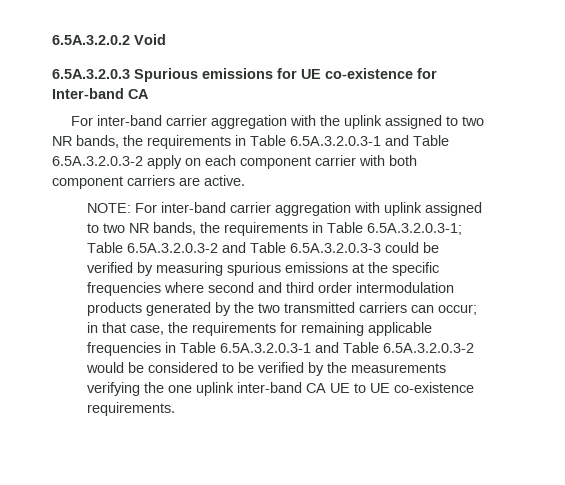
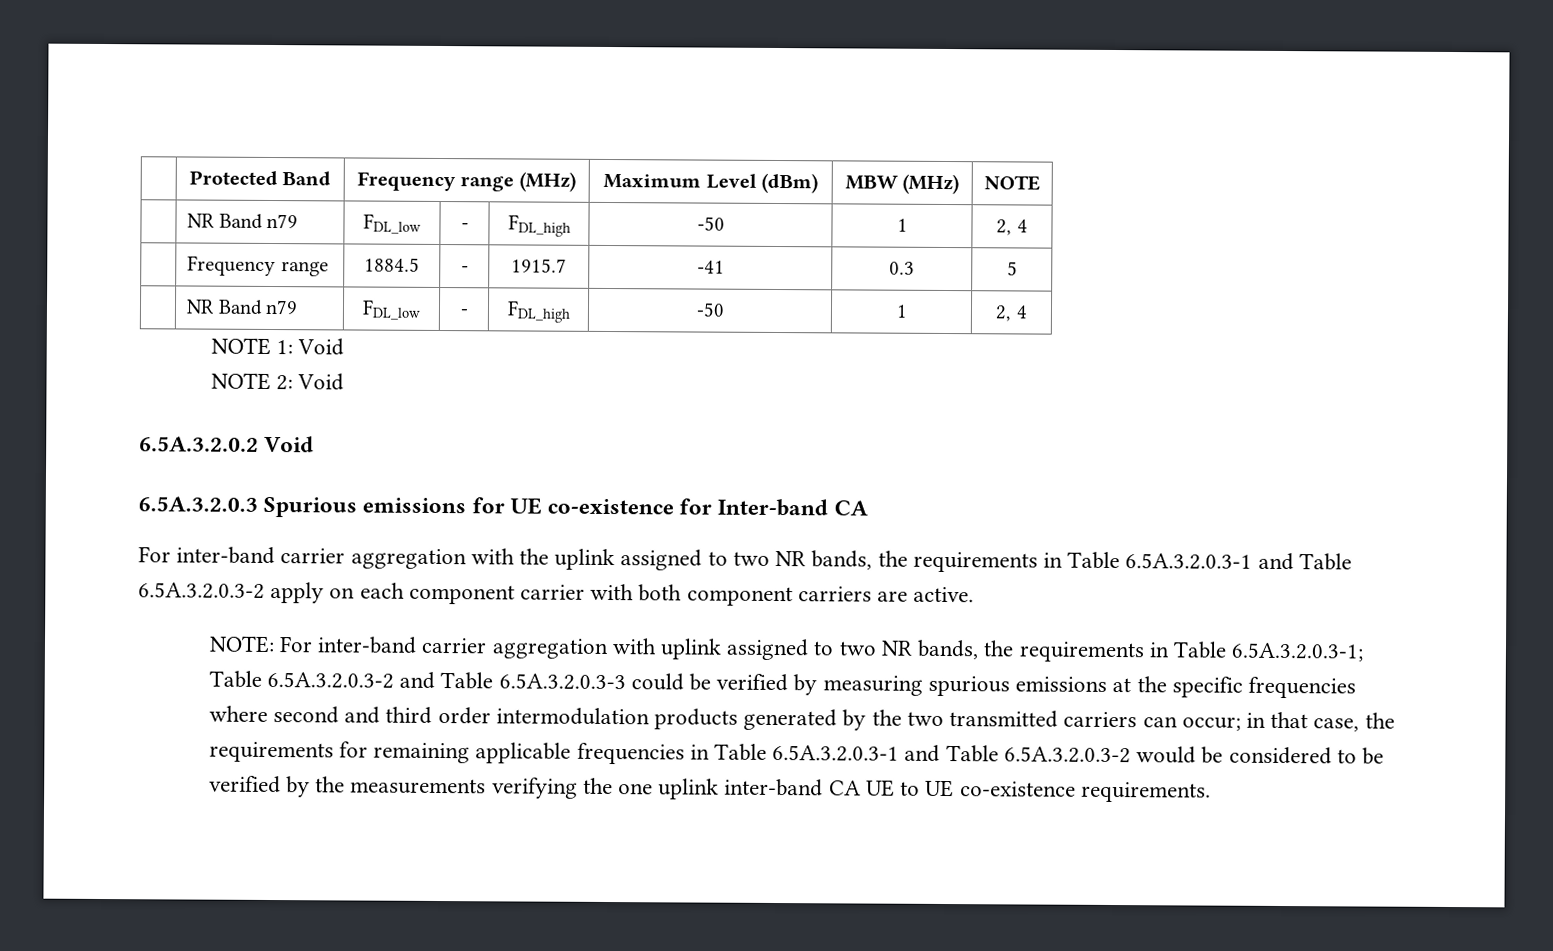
(52, 40) none -> [188,170,332,186] [357,171,576,192] [602,172,819,194] [844,173,960,195] [984,175,1040,191] [186,213,299,229] [363,213,421,234] [460,223,469,230] [507,214,571,237] [696,216,725,231] [896,218,908,232] [996,219,1028,236] [186,255,329,277] [364,257,420,272] [460,266,469,273] [511,258,567,273] [696,260,725,274] [889,261,915,275] [1006,261,1018,276] [185,299,299,315] [362,299,421,320] [459,309,468,316] [506,300,571,323] [695,302,725,317] [895,304,908,318] [995,305,1028,322] [210,337,345,356] [210,372,345,391] | Protected Band | Frequency range (MHz) | Maximum Level (dBm) | MBW (MHz) | NOTE // | NR Band n79 | FDL_low | - | FDL_high | -50 | 1 | 2, 4 // | Frequency range | 1884.5 | - | 1915.7 | -41 | 0.3 | 5 // | NR Band n79 | FDL_low | - | FDL_high | -50 | 1 | 2, 4 // NOTE 1: Void // NOTE 2: Void //

